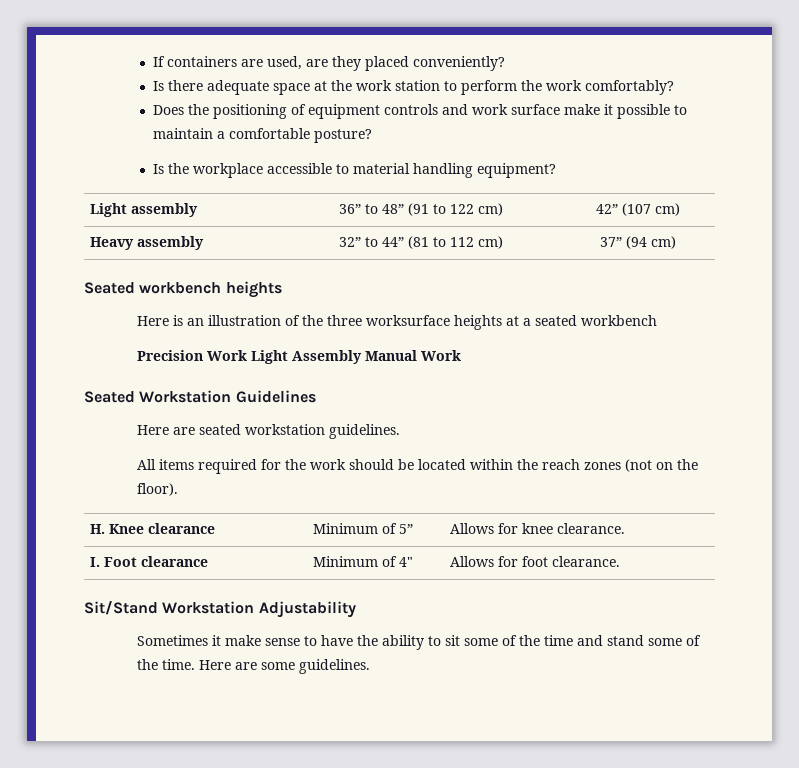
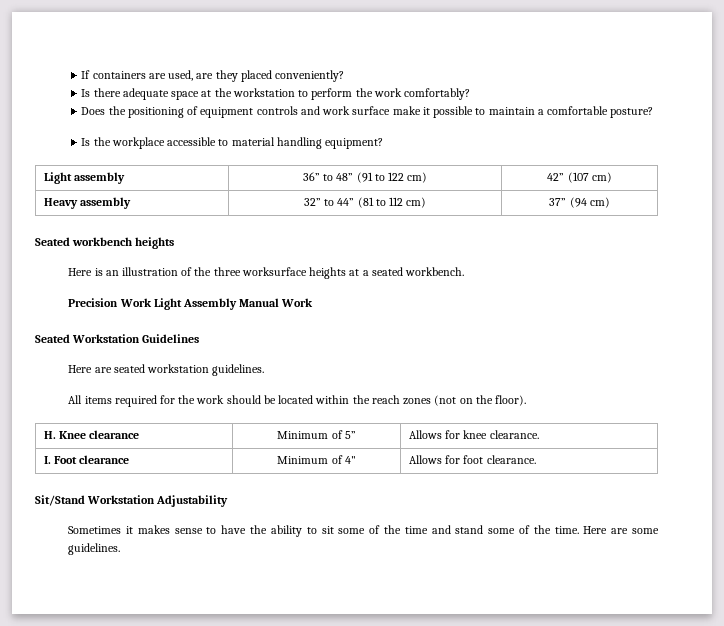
[355,80,440,91] work station -> [232,88,295,97] workstation
[581,315,658,326] workbench -> [405,267,465,276] workbench.
[225,635,262,646] make -> [137,525,170,534] makes

